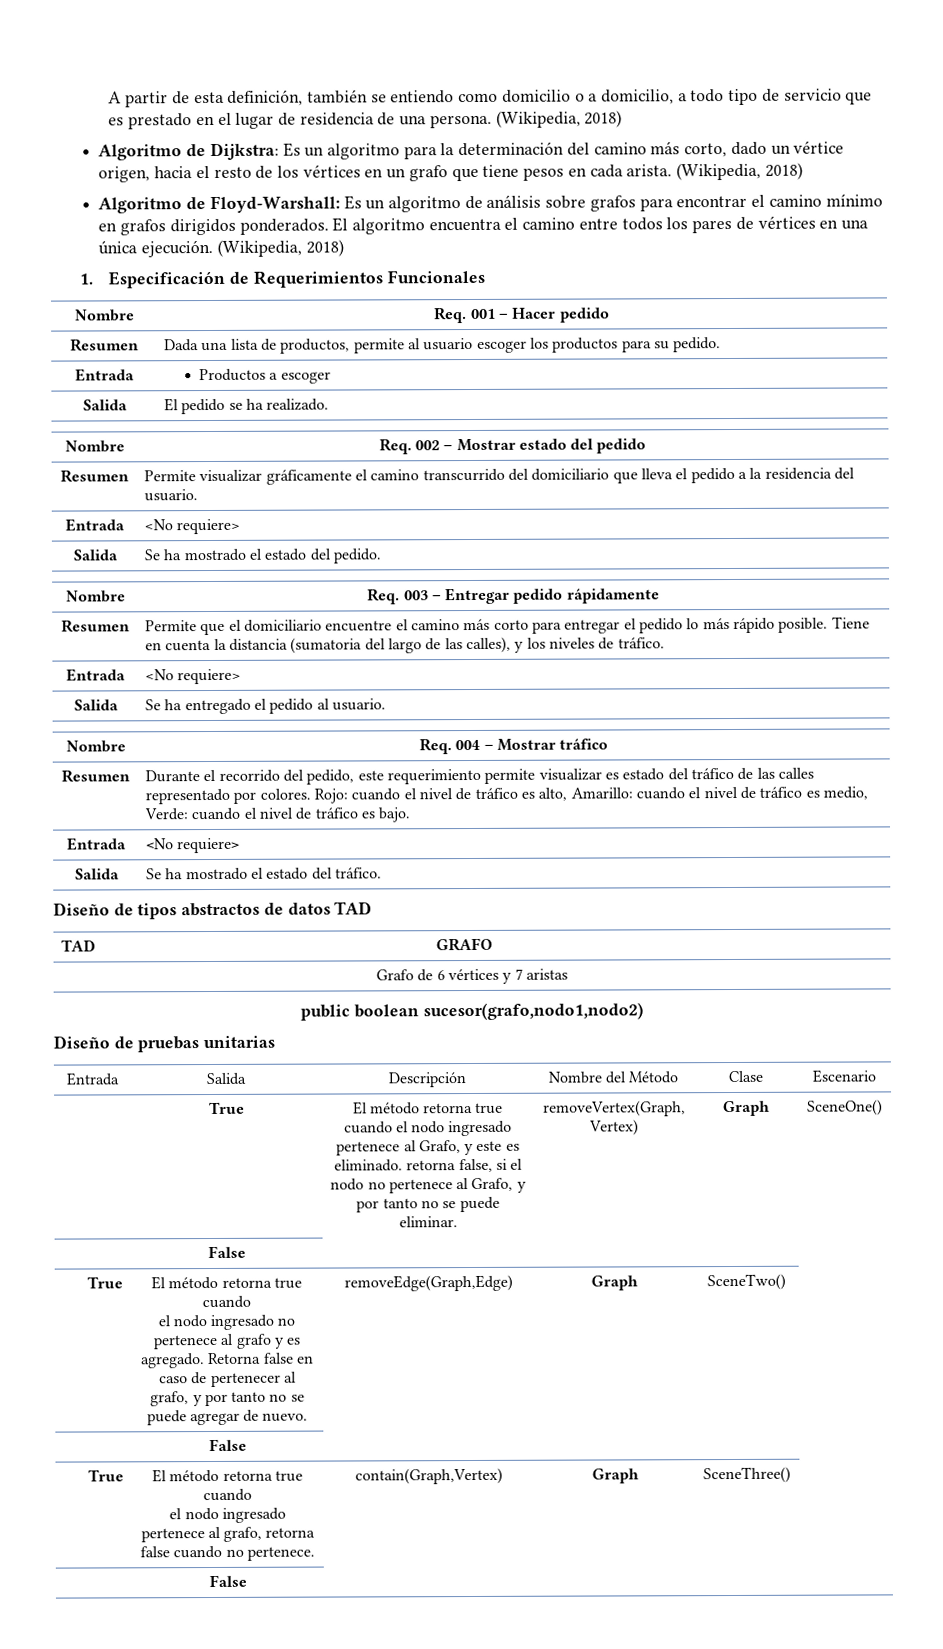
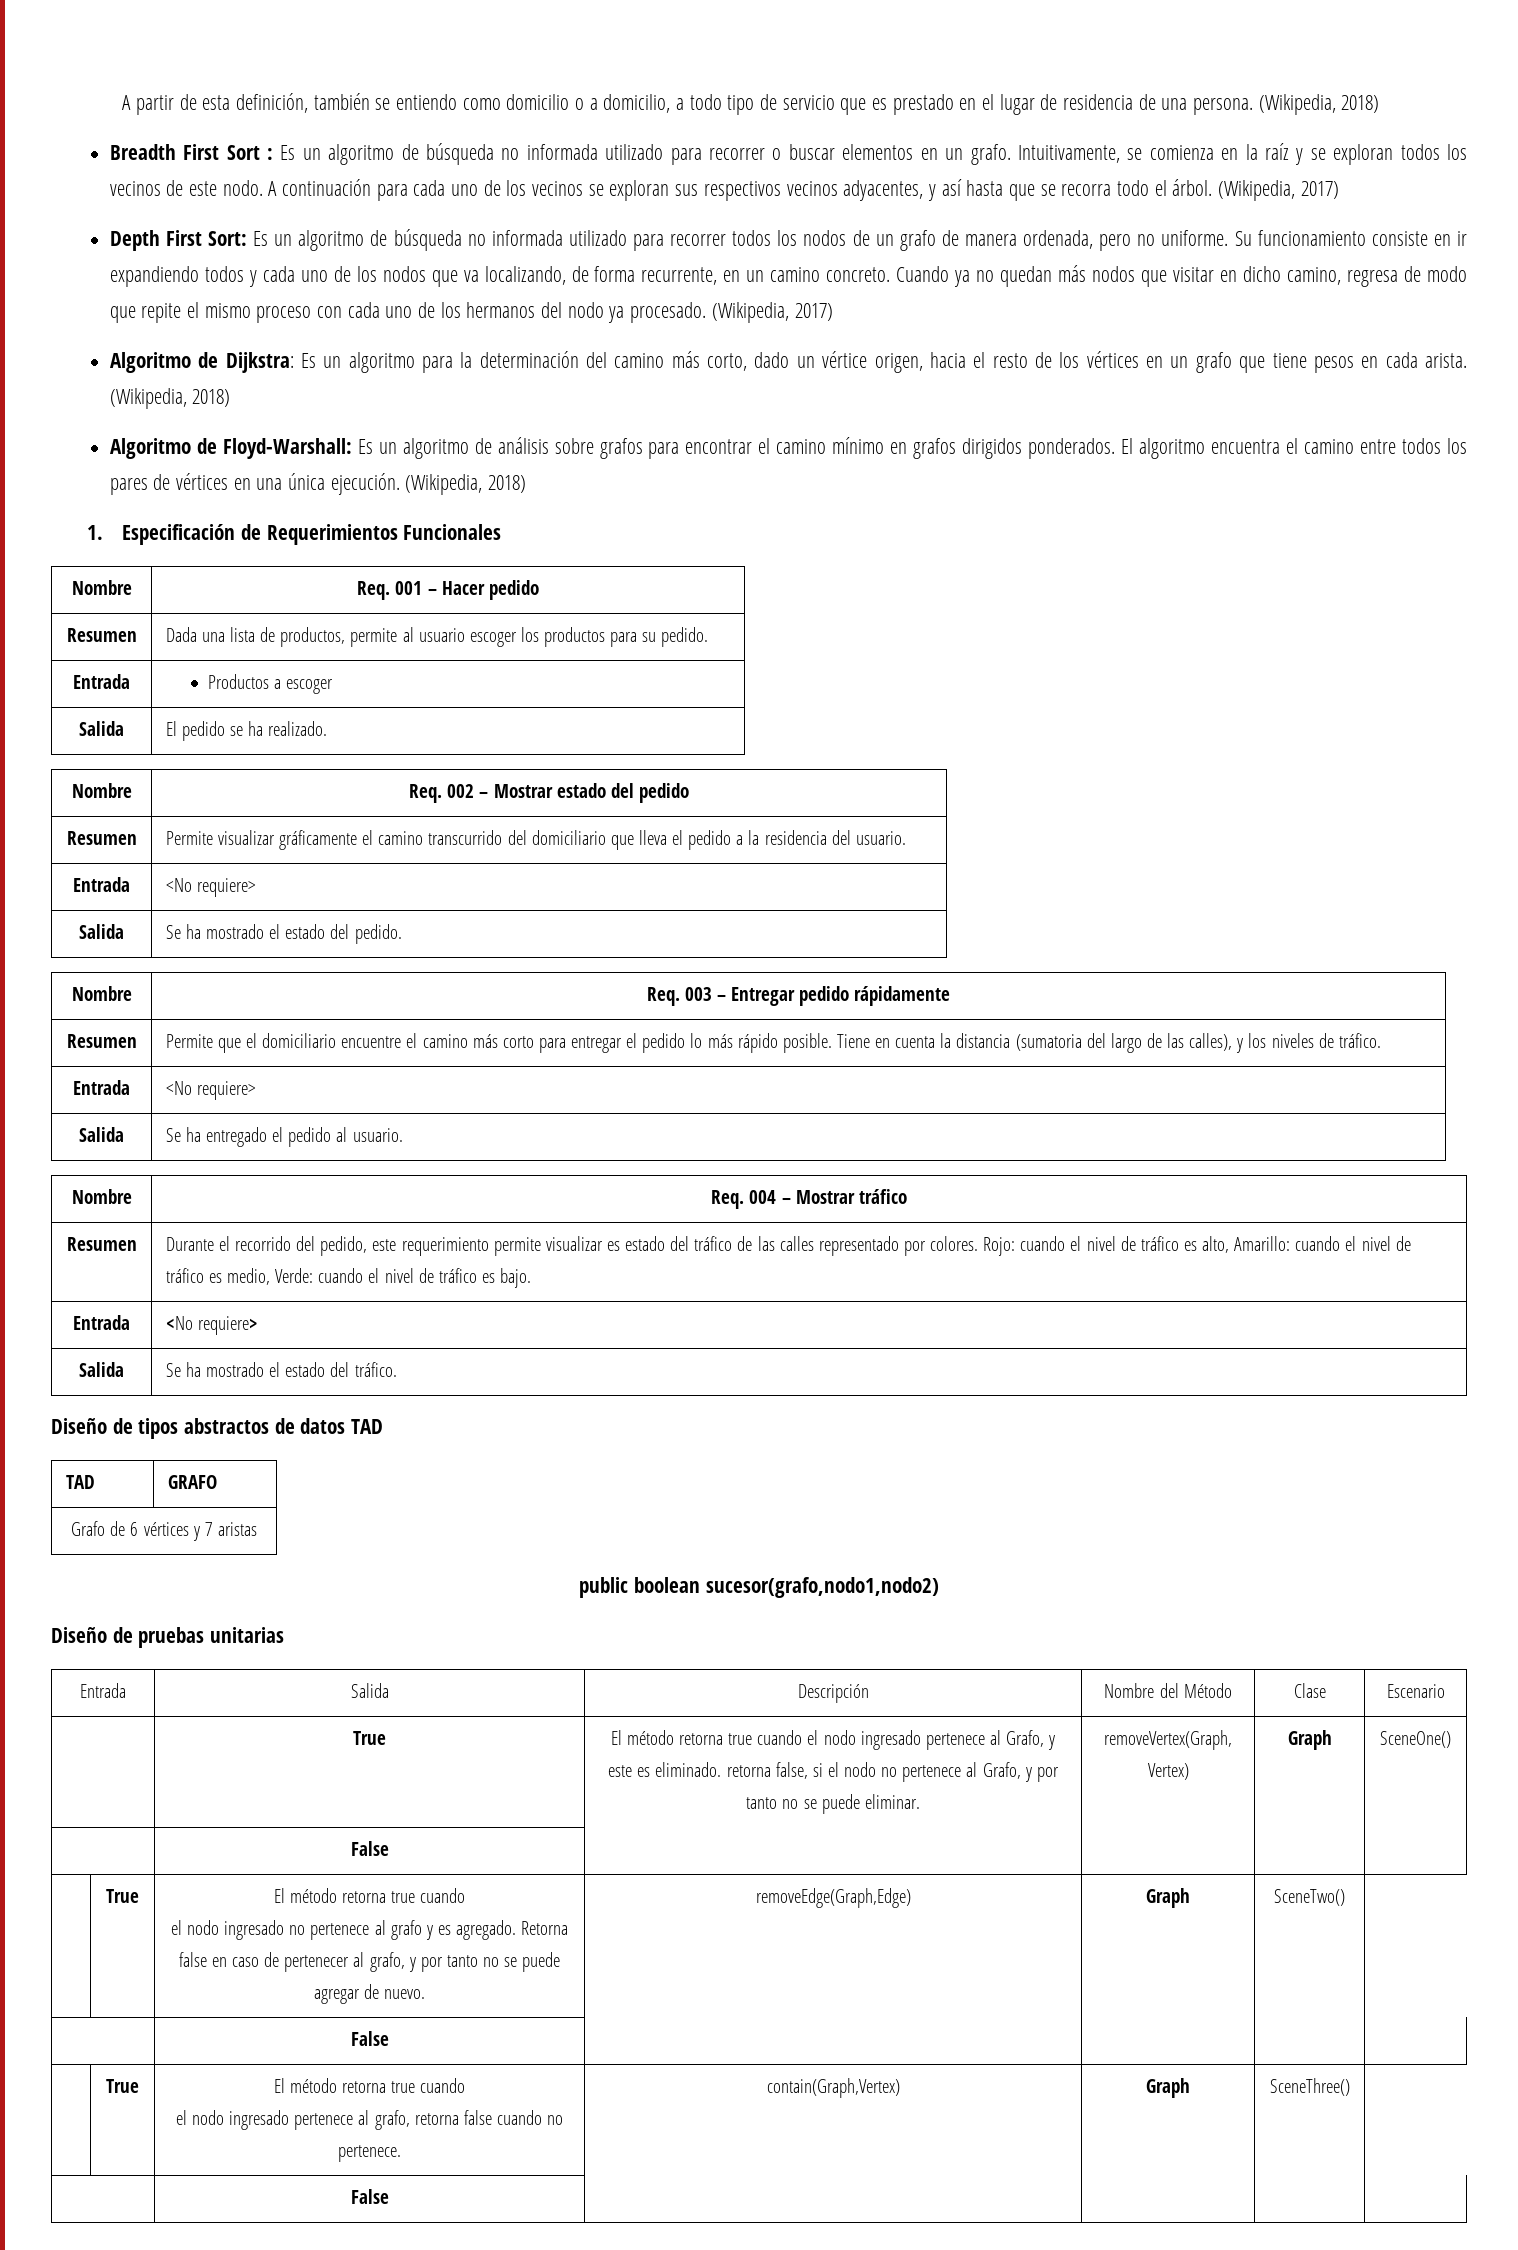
(623, 119) none -> [109,143,1467,165] [109,179,1339,201] [109,229,1468,251] [109,265,1467,287] [109,302,833,323] // Breadth First Sort : Es un algoritmo de búsqueda no informada utilizado para recorrer o buscar elementos en un grafo. Intuitivamente, se comienza en la raíz y se exploran todos los vecinos de este nodo. A continuación para cada uno de los vecinos se exploran sus respectivos vecinos adyacentes, y así hasta que se recorra todo el árbol. (Wikipedia, 2017) // Depth First Sort: Es un algoritmo de búsqueda no informada utilizado para recorrer todos los nodos de un grafo de manera ordenada, pero no uniforme. Su funcionamiento consiste en ir expandiendo todos y cada uno de los nodos que va localizando, de forma recurrente, en un camino concreto. Cuando ya no quedan más nodos que visitar en dicho camino, regresa de modo que repite el mismo proceso con cada uno de los hermanos del nodo ya procesado. (Wikipedia, 2017)

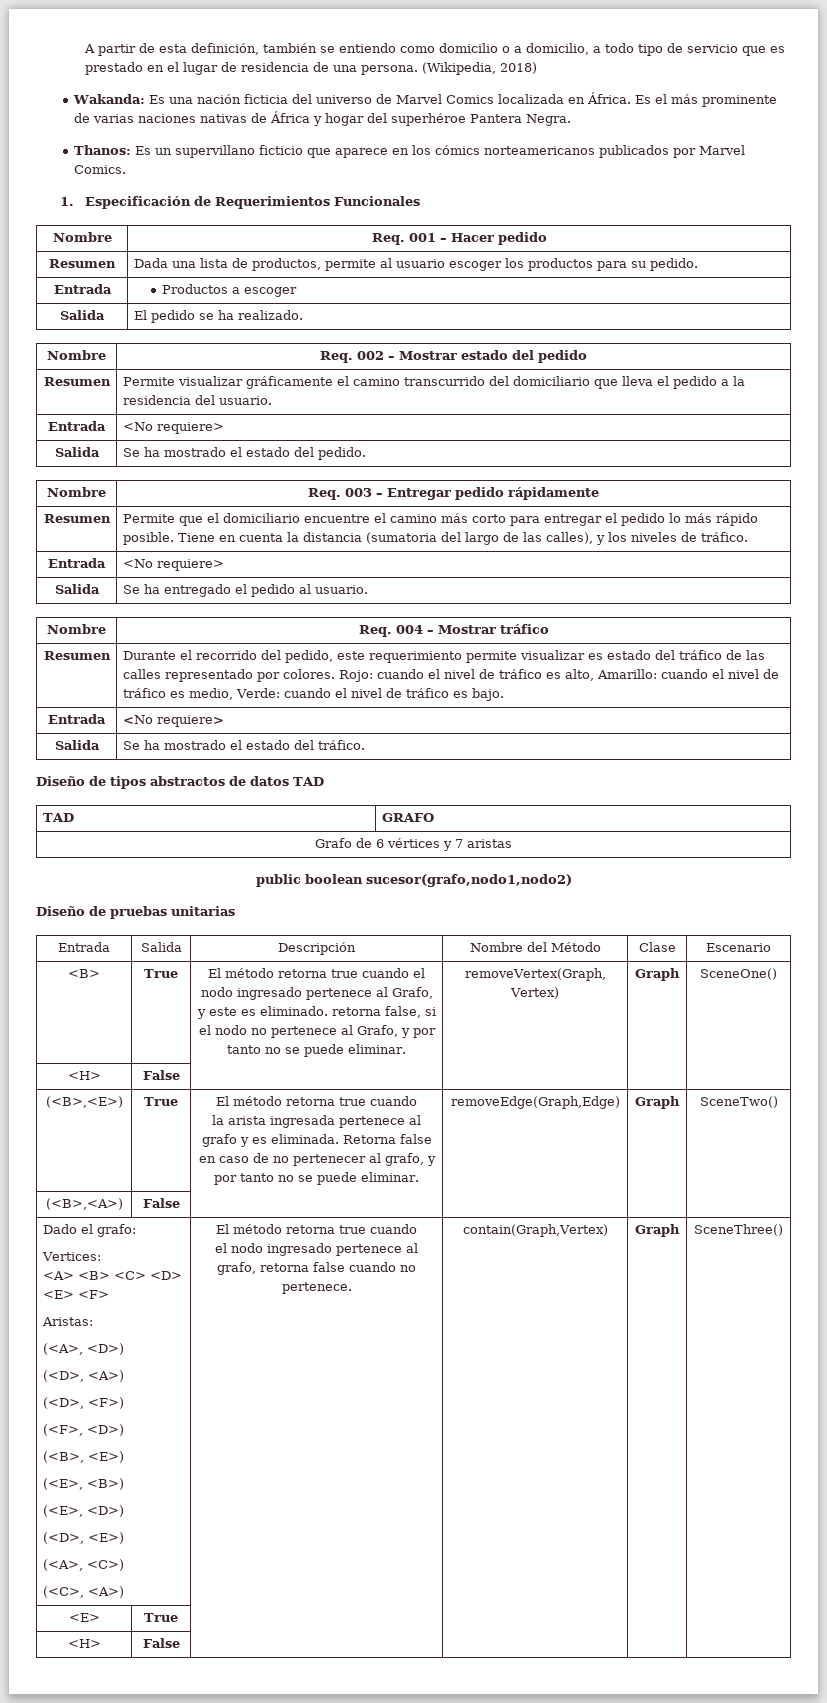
[109,143,1467,165] [109,179,1339,201] [109,229,1468,251] [109,265,1467,287] [109,302,833,323] [109,351,1468,373] [109,388,231,409] [109,437,1467,459] [109,473,527,495] Breadth First Sort : Es un algoritmo de búsqueda no informada utilizado para recorrer o buscar elementos en un grafo. Intuitivamente, se comienza en la raíz y se exploran todos los vecinos de este nodo. A continuación para cada uno de los vecinos se exploran sus respectivos vecinos adyacentes, y así hasta que se recorra todo el árbol. (Wikipedia, 2017) // Depth First Sort: Es un algoritmo de búsqueda no informada utilizado para recorrer todos los nodos de un grafo de manera ordenada, pero no uniforme. Su funcionamiento consiste en ir expandiendo todos y cada uno de los nodos que va localizando, de forma recurrente, en un camino concreto. Cuando ya no quedan más nodos que visitar en dicho camino, regresa de modo que repite el mismo proceso con cada uno de los hermanos del nodo ya procesado. (Wikipedia, 2017) // Algoritmo de Dijkstra: Es un algoritmo para la determinación del camino más corto, dado un vértice origen, hacia el resto de los vértices en un grafo que tiene pesos en cada arista. (Wikipedia, 2018) // Algoritmo de Floyd-Warshall: Es un algoritmo de análisis sobre grafos para encontrar el camino mínimo en grafos dirigidos ponderados. El algoritmo encuentra el camino entre todos los pares de vértices en una única ejecución. (Wikipedia, 2018) -> [73,92,778,107] [74,111,572,126] [74,145,746,158] [74,165,127,174] Wakanda: Es una nación ficticia del universo de Marvel Comics localizada en África. Es el más prominente de varias naciones nativas de África y hogar del superhéroe Pantera Negra. // Thanos: Es un supervillano ficticio que aparece en los cómics norteamericanos publicados por Marvel Comics.
(1445, 1691) none -> [68,969,100,978] <B>
[350,1841,389,1856] [106,1889,139,1903] [273,1888,466,1903] [170,1920,306,1940] | False | | | | // | True | El método retorna true cuando // el nodo ingresado no -> [67,1071,101,1080] [142,1070,180,1080] [45,1096,123,1108] [144,1097,178,1106] [216,1096,417,1106] [212,1115,335,1128] <H> | False | | | | // (<B>,<E>) | True | El método retorna true cuando // la arista ingresada
[456,1920,517,1940] agregado. -> [270,1134,339,1144] eliminada.
(280, 1959) none -> [272,1156,289,1163] no
[313,1984,426,2004] agregar de nuevo. -> [361,1172,420,1182] eliminar.
[350,2031,389,2046] [106,2079,139,2093] | False | | | | // | True -> [45,1198,123,1210] [142,1198,180,1208] [42,1224,136,1237] [41,1252,101,1261] [42,1271,182,1280] [42,1290,109,1299] [41,1317,93,1326] [42,1343,124,1355] [42,1370,124,1382] [42,1397,124,1409] [42,1424,124,1436] [42,1451,124,1463] [42,1478,124,1490] [42,1505,124,1517] [42,1532,124,1544] [42,1559,124,1571] [42,1586,124,1598] (<B>,<A>) | False | | | | // Dado el grafo: // Vertices: // <A> <B> <C> <D> <E> <F> // Aristas: // (<A>, <D>) // (<D>, <A>) // (<D>, <F>) // (<F>, <D>) // (<B>, <E>) // (<E>, <B>) // (<E>, <D>) // (<D>, <E>) // (<A>, <C>) // (<C>, <A>)
(1350, 2087) none -> [68,1613,100,1622] [144,1613,178,1622] [67,1639,101,1648] <E> | True | | | | // <H>

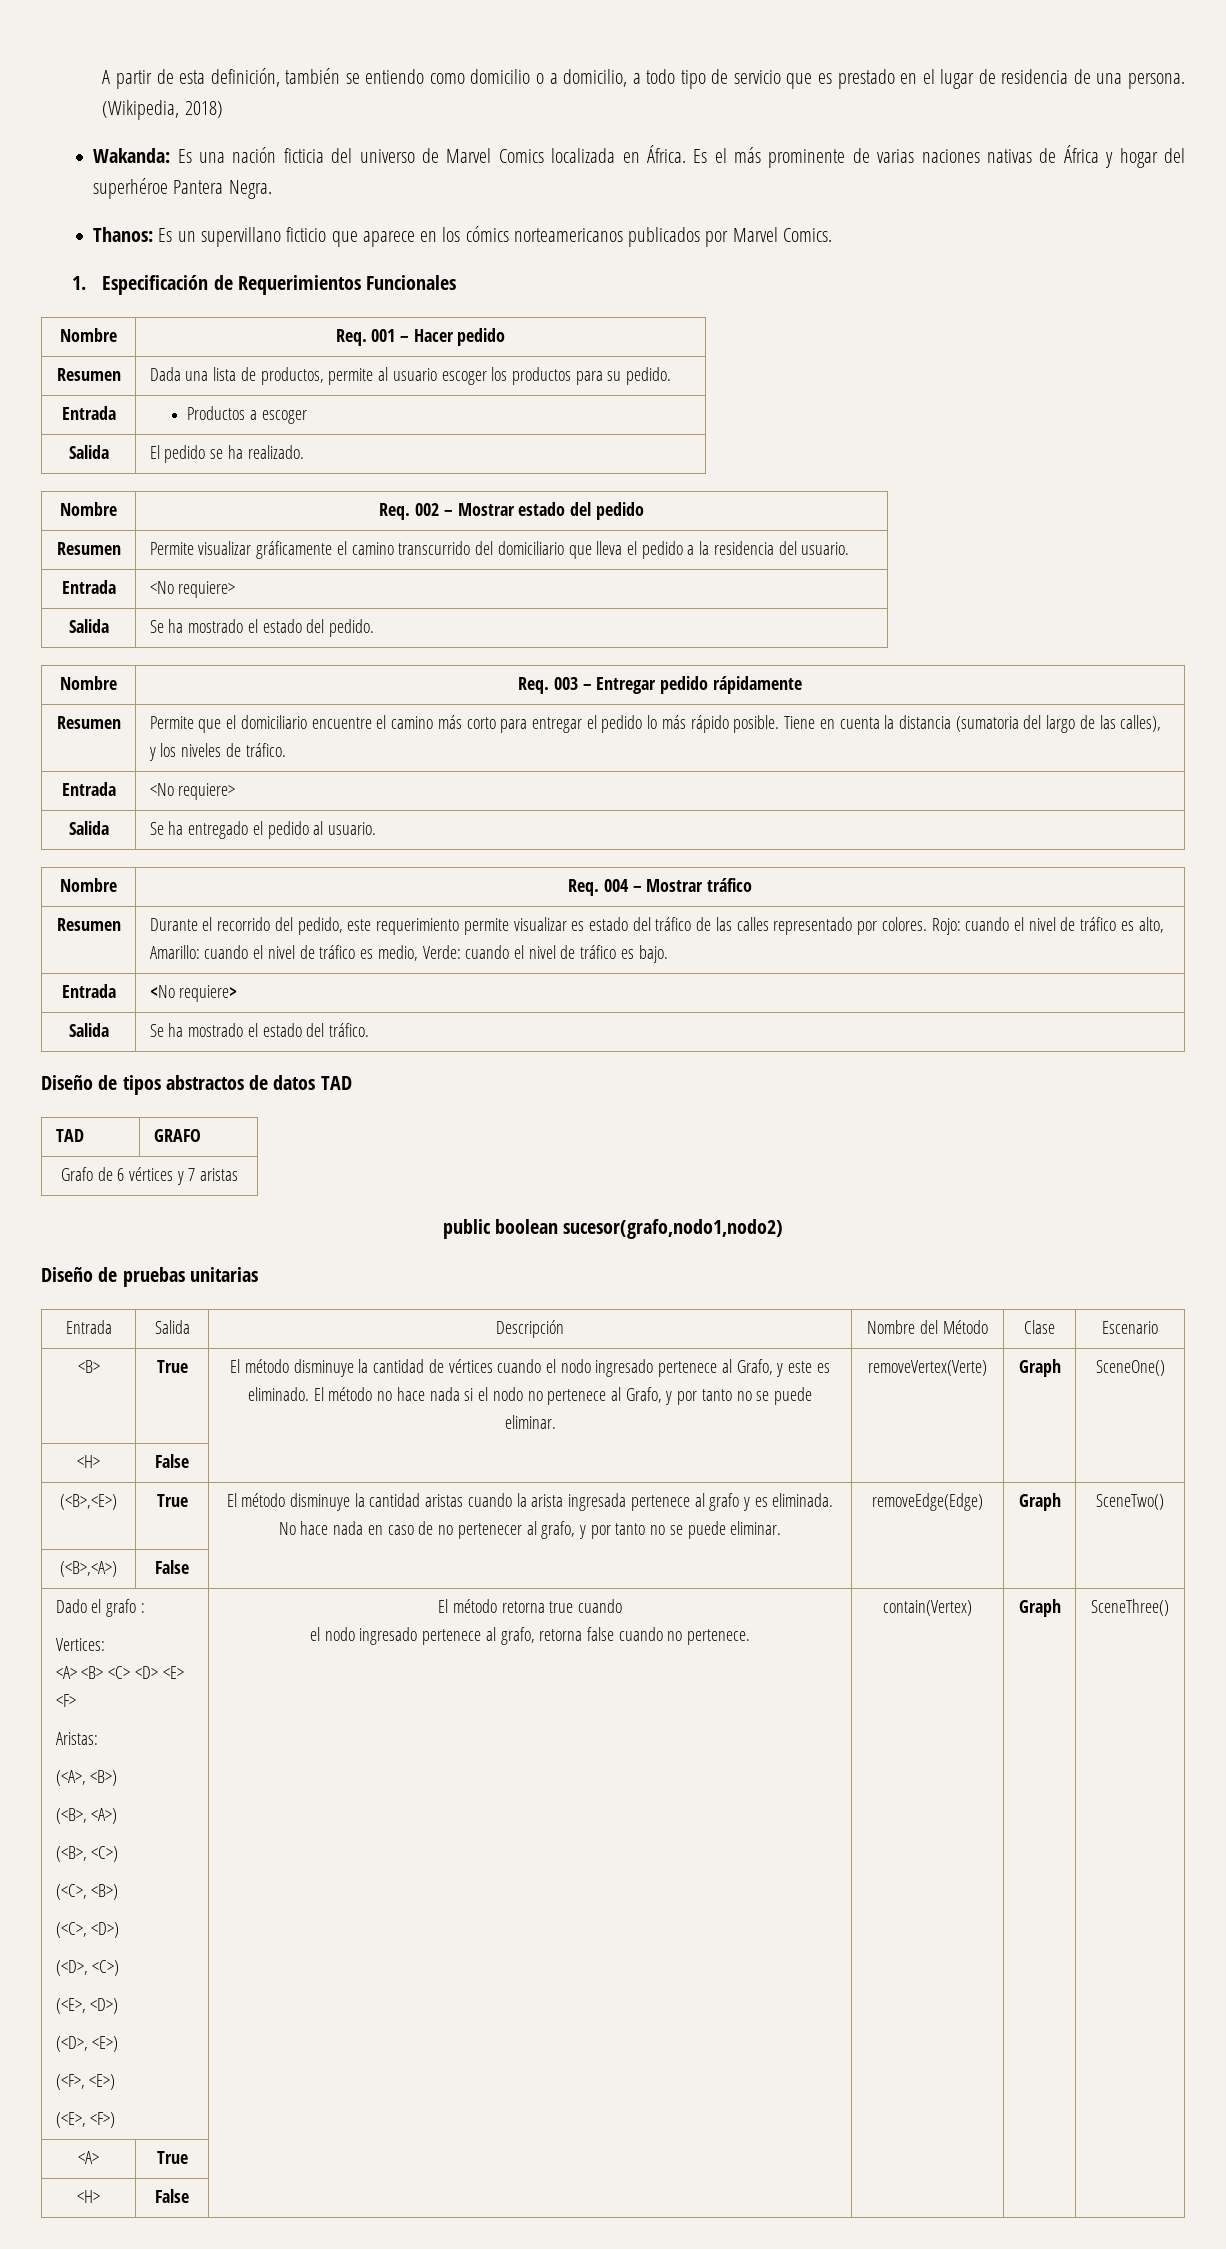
[278,969,358,978] retorna true -> [293,1359,493,1377] disminuye la cantidad de vértices
[331,1006,421,1018] retorna false, -> [313,1387,460,1401] El método no hace nada
[464,968,606,981] [510,987,560,999] removeVertex(Graph, Vertex) -> [868,1360,987,1376] removeVertex(Verte)
[286,1096,417,1106] retorna true cuando // -> [290,1493,512,1511] disminuye la cantidad aristas cuando
[342,1134,432,1144] Retorna false -> [278,1521,364,1535] No hace nada
[450,1096,620,1109] removeEdge(Graph,Edge) -> [872,1493,983,1511] removeEdge(Edge)
[96,1224,136,1237] grafo: -> [106,1599,145,1617] grafo :
[86,1343,124,1355] [42,1370,124,1382] [42,1397,124,1409] [42,1424,124,1436] [42,1451,124,1463] [42,1478,124,1490] <D>) // (<D>, <A>) // (<D>, <F>) // (<F>, <D>) // (<B>, <E>) // (<E>, <B>) -> [90,1770,118,1786] [55,1808,118,1824] [55,1846,119,1862] [55,1884,119,1900] [55,1922,120,1938] [55,1960,120,1976] <B>) // (<B>, <A>) // (<B>, <C>) // (<C>, <B>) // (<C>, <D>) // (<D>, <C>)
[42,1559,124,1571] [42,1586,124,1598] (<A>, <C>) // (<C>, <A>) -> [55,2074,116,2090] [55,2112,116,2128] (<F>, <E>) // (<E>, <F>)
[462,1224,608,1237] contain(Graph,Vertex) -> [883,1600,972,1616] contain(Vertex)
[68,1613,100,1622] <E> -> [78,2151,99,2164] <A>

